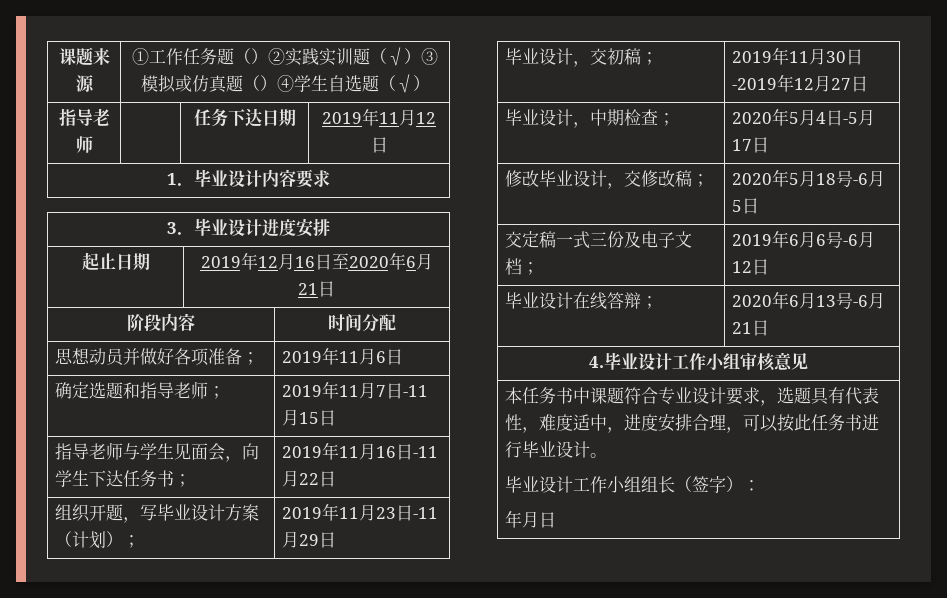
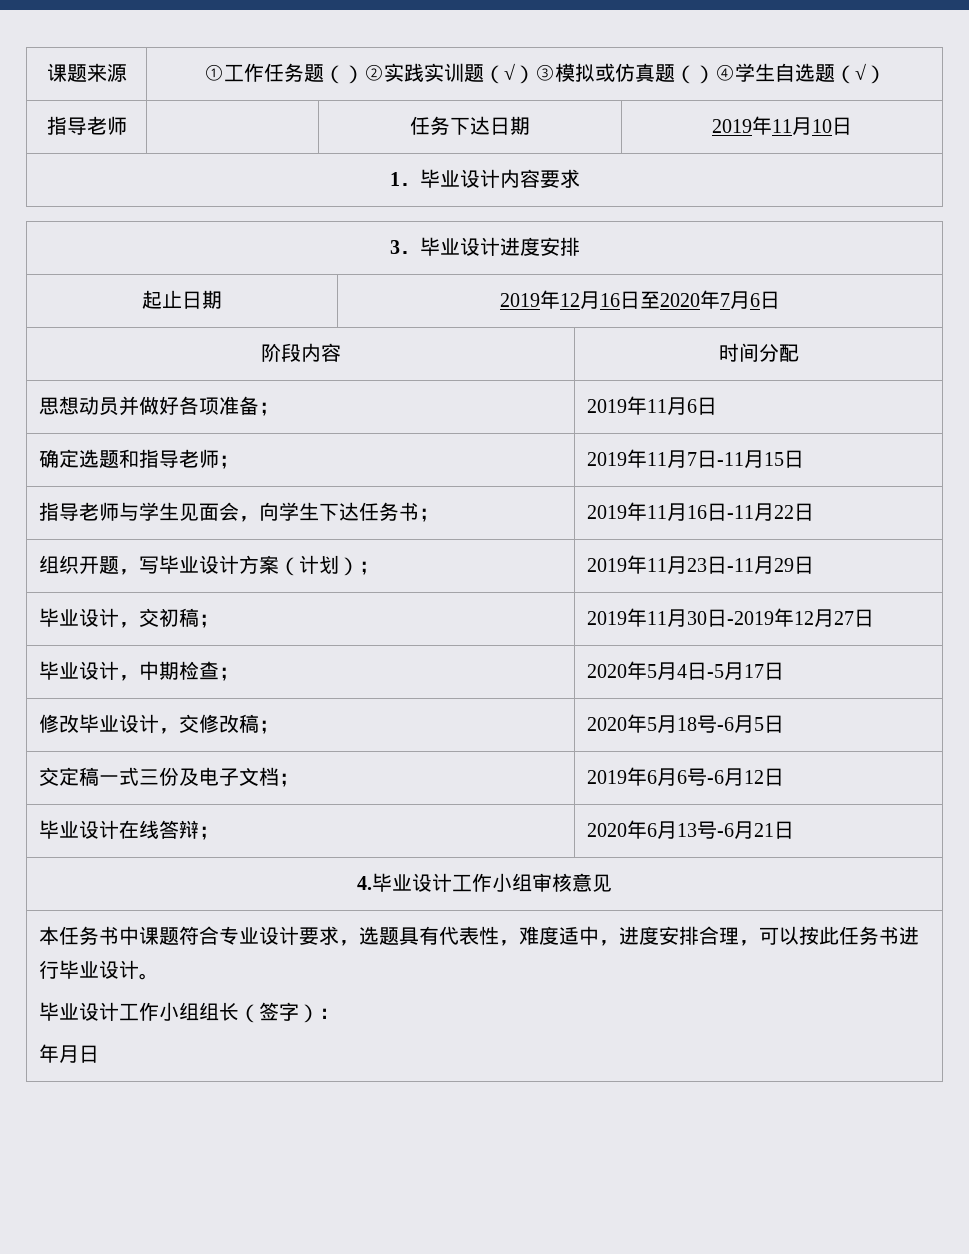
[416,112,436,124] 12 -> [812,119,832,133] 10
[405,253,433,270] [298,283,318,295] 6月21 -> [720,291,760,309] 7月6

